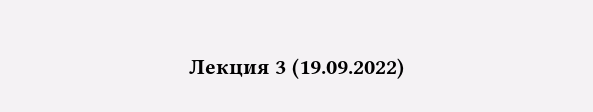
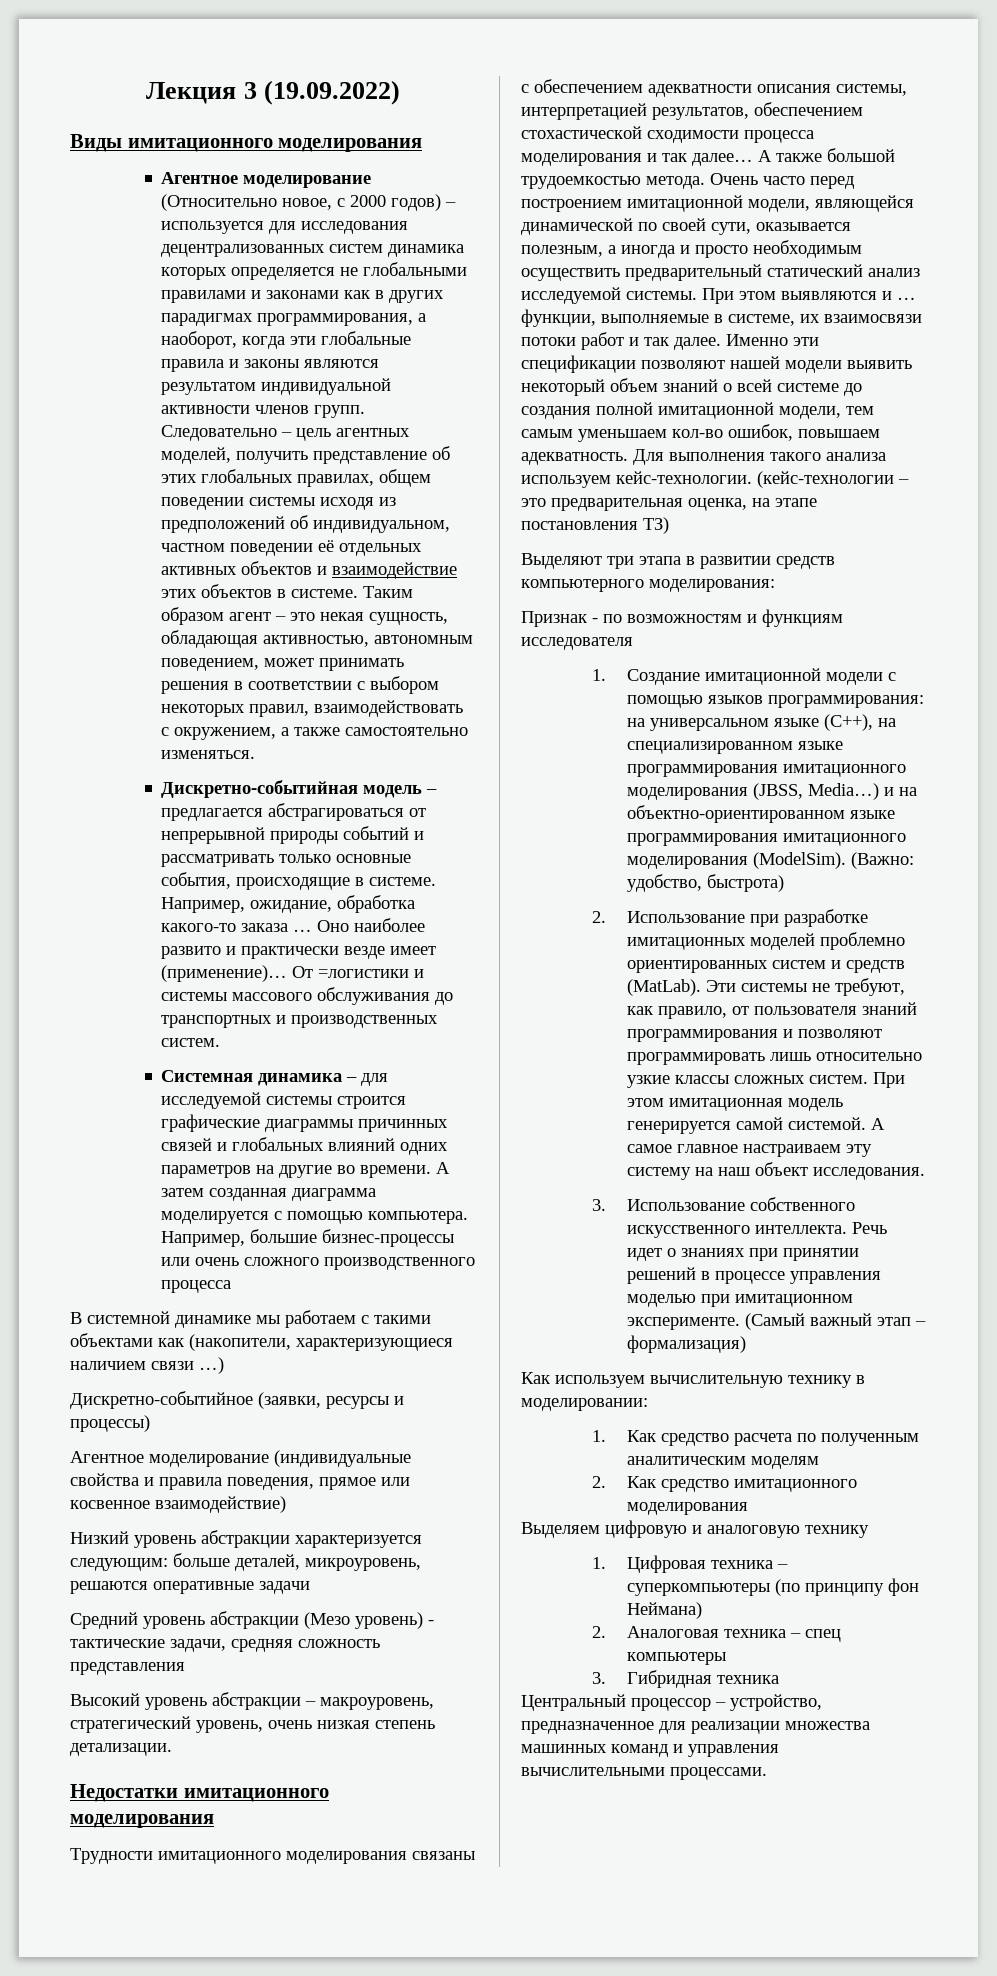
(404, 68) none -> [70,134,423,152] [161,172,372,188] [161,194,457,211] [161,221,409,234] [161,244,465,257] [161,262,468,280] [161,290,445,303] [161,313,427,326] [161,331,412,349] [161,359,380,372] [161,378,392,395] [161,405,366,418] [161,425,411,441] [161,446,451,464] [161,469,432,487] [161,497,397,510] [161,515,451,533] [161,540,423,556] [161,561,458,579] [161,584,414,598] [161,607,449,625] [161,630,474,648] [161,658,405,671] [161,676,440,694] [161,700,464,717] [161,727,469,740] [161,750,256,759] [161,780,438,798] [161,803,427,821] [161,826,425,844] [161,854,412,867] [161,872,437,890] [161,895,416,913] [161,918,426,932] [161,946,437,959] [161,965,425,982] [161,987,454,1005] [161,1015,439,1028] [161,1038,221,1047] [161,1070,389,1086] [161,1092,407,1109] [161,1114,449,1132] [161,1137,449,1155] [161,1162,451,1178] [161,1188,377,1201] [161,1211,469,1224] [161,1229,455,1247] [161,1257,476,1270] [161,1280,232,1293] [70,1310,431,1328] [70,1333,453,1351] [70,1357,224,1374] [70,1391,404,1409] [70,1415,150,1432] [70,1450,411,1467] [70,1473,410,1490] [70,1496,286,1513] [70,1530,422,1548] [70,1553,421,1571] [70,1581,310,1594] [70,1611,434,1629] [70,1639,380,1652] [70,1662,185,1675] [70,1692,434,1710] [70,1716,435,1733] [70,1743,172,1756] [70,1784,329,1802] [70,1814,214,1828] [70,1848,475,1864] [521,79,907,97] [521,102,863,120] [521,126,814,143] [521,148,895,166] [521,173,854,189] [521,195,914,212] [521,218,851,235] [521,240,862,258] [521,264,920,281] [521,287,916,304] [521,309,922,327] [521,332,819,350] [521,355,912,373] [521,378,862,396] [521,402,874,419] [521,424,880,442] [521,449,886,465] [521,471,909,488] [521,498,817,511] [521,517,669,534] [521,553,835,569] [521,579,775,592] [521,609,843,627] [521,637,633,650] [591,668,897,685] [627,695,925,708] [627,714,897,731] [627,741,844,754] [627,764,907,777] [627,783,918,800] [627,805,896,823] [627,833,907,846] [627,852,915,869] [627,874,785,892] [591,909,869,927] [627,932,906,950] [627,960,906,973] [627,978,906,996] [627,1002,918,1019] [627,1029,883,1042] [627,1052,923,1065] [627,1072,906,1088] [627,1098,844,1111] [627,1117,886,1134] [627,1144,873,1157] [627,1162,926,1180] [591,1197,856,1211] [627,1222,888,1238] [627,1248,860,1261] [627,1267,882,1284] [627,1294,854,1307] [627,1313,927,1330] [627,1335,747,1353] [521,1372,865,1388] [521,1398,648,1411] [591,1430,920,1446] [627,1456,820,1469] [591,1476,858,1492] [627,1502,749,1515] [521,1520,869,1538] [591,1555,789,1573] [627,1578,920,1596] [627,1602,703,1619] [591,1626,842,1642] [627,1652,727,1665] [591,1670,780,1688] [521,1694,822,1711] [521,1721,870,1734] [521,1744,779,1757] [521,1767,767,1780] // Виды имитационного моделирования // Агентное моделирование (Относительно новое, с 2000 годов) – используется для исследования децентрализованных систем динамика которых определяется не глобальными правилами и законами как в других парадигмах программирования, а наоборот, когда эти глобальные правила и законы являются результатом индивидуальной активности членов групп. Следовательно – цель агентных моделей, получить представление об этих глобальных правилах, общем поведении системы исходя из предположений об индивидуальном, частном поведении её отдельных активных объектов и взаимодействие этих объектов в системе. Таким образом агент – это некая сущность, обладающая активностью, автономным поведением, может принимать решения в соответствии с выбором некоторых правил, взаимодействовать с окружением, а также самостоятельно изменяться. // Дискретно-событийная модель – предлагается абстрагироваться от непрерывной природы событий и рассматривать только основные события, происходящие в системе. Например, ожидание, обработка какого-то заказа … Оно наиболее развито и практически везде имеет (применение)… От =логистики и системы массового обслуживания до транспортных и производственных систем. // Системная динамика – для исследуемой системы строится графические диаграммы причинных связей и глобальных влияний одних параметров на другие во времени. А затем созданная диаграмма моделируется с помощью компьютера. Например, большие бизнес-процессы или очень сложного производственного процесса // В системной динамике мы работаем с такими объектами как (накопители, характеризующиеся наличием связи …) // Дискретно-событийное (заявки, ресурсы и процессы) // Агентное моделирование (индивидуальные свойства и правила поведения, прямое или косвенное взаимодействие) // Низкий уровень абстракции характеризуется следующим: больше деталей, микроуровень, решаются оперативные задачи // Средний уровень абстракции (Мезо уровень) - тактические задачи, средняя сложность представления // Высокий уровень абстракции – макроуровень, стратегический уровень, очень низкая степень детализации. // Недостатки имитационного моделирования // Трудности имитационного моделирования связаны с обеспечением адекватности описания системы, интерпретацией результатов, обеспечением стохастической сходимости процесса моделирования и так далее… А также большой трудоемкостью метода. Очень часто перед построением имитационной модели, являющейся динамической по своей сути, оказывается полезным, а иногда и просто необходимым осуществить предварительный статический анализ исследуемой системы. При этом выявляются и … функции, выполняемые в системе, их взаимосвязи потоки работ и так далее. Именно эти спецификации позволяют нашей модели выявить некоторый объем знаний о всей системе до создания полной имитационной модели, тем самым уменьшаем кол-во ошибок, повышаем адекватность. Для выполнения такого анализа используем кейс-технологии. (кейс-технологии – это предварительная оценка, на этапе постановления ТЗ) // Выделяют три этапа в развитии средств компьютерного моделирования: // Признак - по возможностям и функциям исследователя // 1. Создание имитационной модели с помощью языков программирования: на универсальном языке (C++), на специализированном языке программирования имитационного моделирования (JBSS, Media…) и на объектно-ориентированном языке программирования имитационного моделирования (ModelSim). (Важно: удобство, быстрота) // 2. Использование при разработке имитационных моделей проблемно ориентированных систем и средств (MatLab). Эти системы не требуют, как правило, от пользователя знаний программирования и позволяют программировать лишь относительно узкие классы сложных систем. При этом имитационная модель генерируется самой системой. А самое главное настраиваем эту систему на наш объект исследования. // 3. Использование собственного искусственного интеллекта. Речь идет о знаниях при принятии решений в процессе управления моделью при имитационном эксперименте. (Самый важный этап – формализация) // Как используем вычислительную технику в моделировании: // 1. Как средство расчета по полученным аналитическим моделям // 2. Как средство имитационного моделирования // Выделяем цифровую и аналоговую технику // 1. Цифровая техника – суперкомпьютеры (по принципу фон Неймана) // 2. Аналоговая техника – спец компьютеры // 3. Гибридная техника // Центральный процессор – устройство, предназначенное для реализации множества машинных команд и управления вычислительными процессами.

